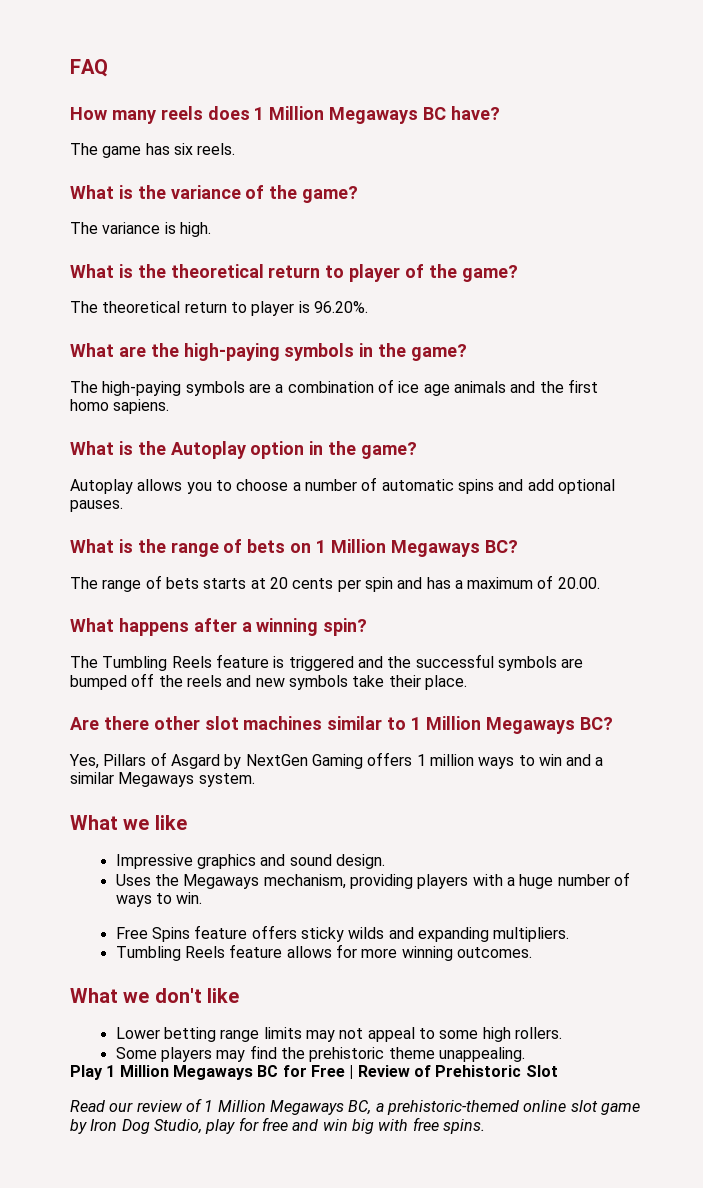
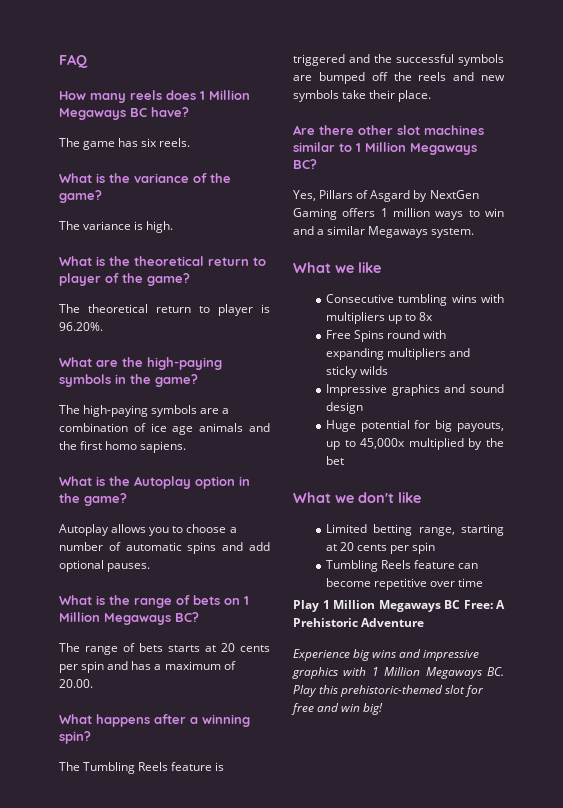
[115,854,386,869] [115,872,631,889] [115,892,203,907] [115,925,570,942] [115,944,533,961] [70,988,240,1003] [115,1027,563,1042] [115,1045,526,1062] Impressive graphics and sound design. // Uses the Megaways mechanism, providing players with a huge number of ways to win. // Free Spins feature offers sticky wilds and expanding multipliers. // Tumbling Reels feature allows for more winning outcomes. // What we don't like // Lower betting range limits may not appeal to some high rollers. // Some players may find the prehistoric theme unappealing. -> [325,294,504,306] [325,312,434,324] [325,330,447,342] [325,348,471,360] [325,366,389,378] [325,384,504,396] [325,402,363,414] [325,420,504,432] [325,438,504,450] [325,456,344,465] [293,492,421,503] [325,524,504,536] [325,542,436,554] [325,560,479,572] [325,578,484,590] Consecutive tumbling wins with multipliers up to 8x // Free Spins round with expanding multipliers and sticky wilds // Impressive graphics and sound design // Huge potential for big payouts, up to 45,000x multiplied by the bet // What we don't like // Limited betting range, starting at 20 cents per spin // Tumbling Reels feature can become repetitive over time
[282,1065,558,1079] [70,1098,640,1115] [70,1117,485,1134] for Free | Review of Prehistoric Slot // Read our review of 1 Million Megaways BC, a prehistoric-themed online slot game by Iron Dog Studio, play for free and win big with free spins. -> [463,600,505,609] [293,618,425,627] [293,649,480,661] [292,667,504,679] [293,685,485,697] [291,703,384,715] Free: A Prehistoric Adventure // Experience big wins and impressive graphics with 1 Million Megaways BC. Play this prehistoric-themed slot for free and win big!

